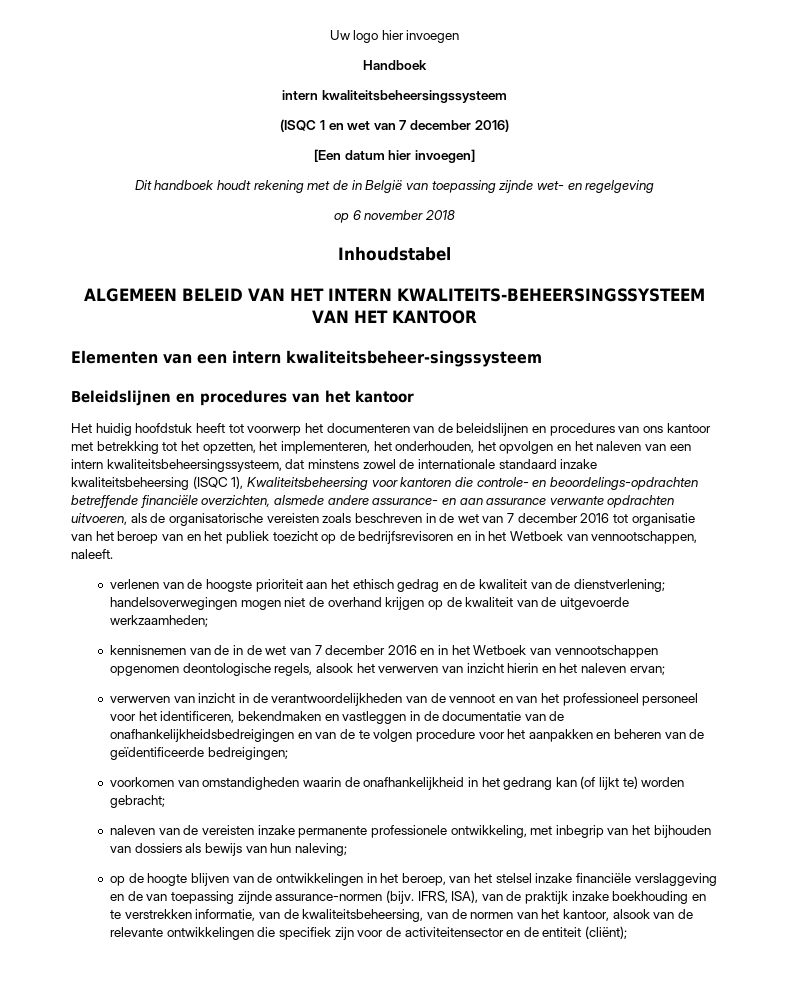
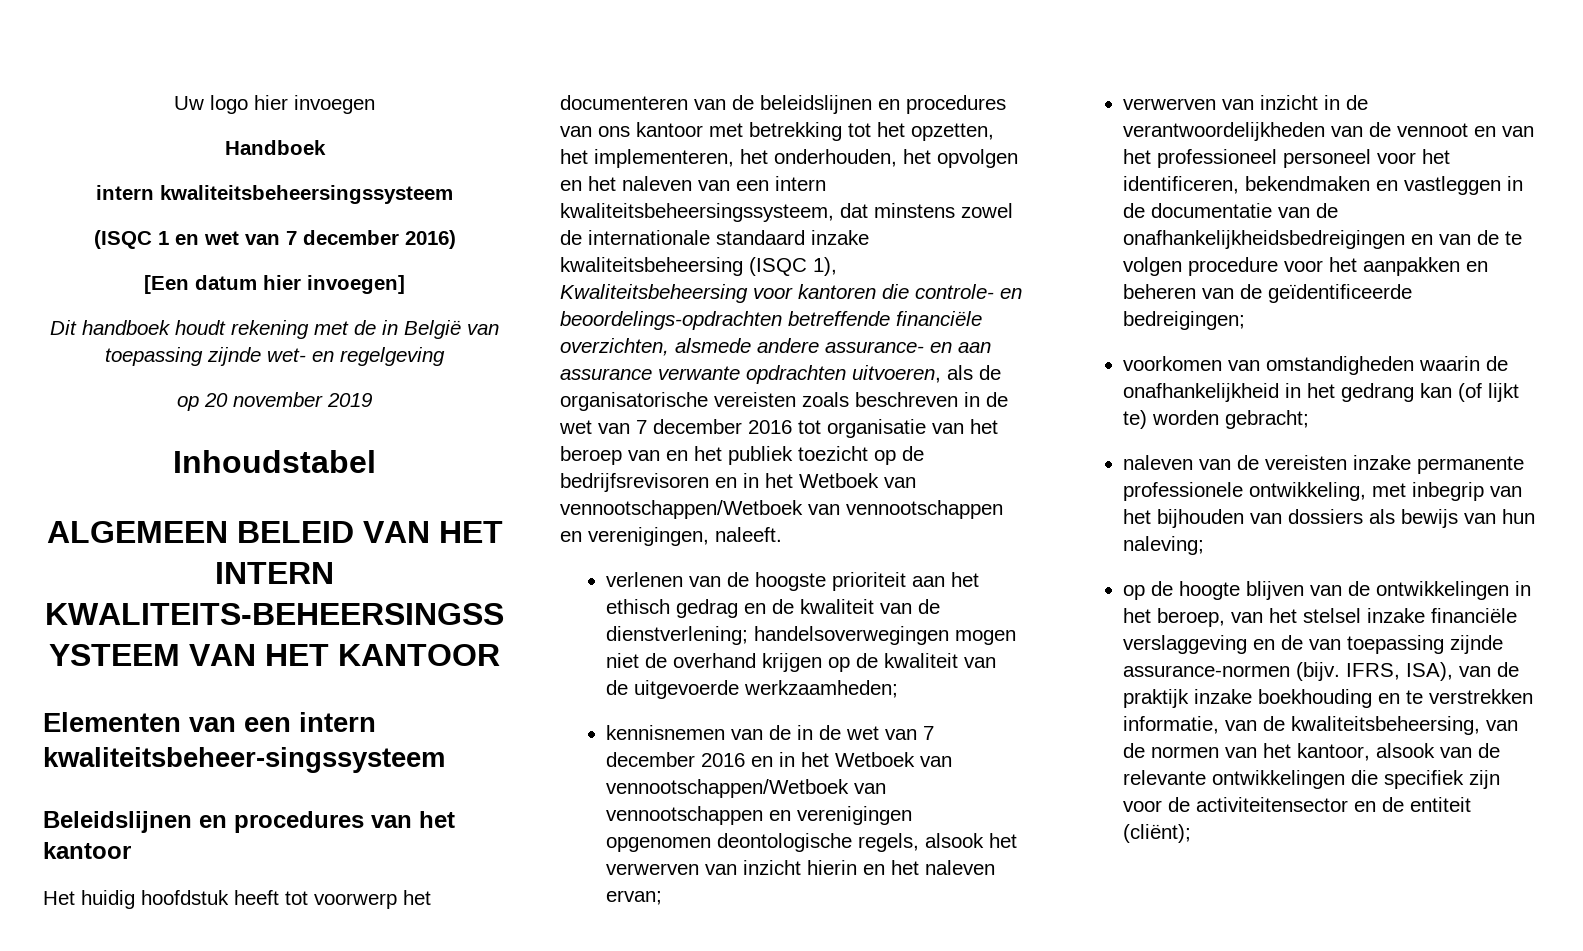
[352,210,455,220] 6 november 2018 -> [204,392,372,407] 20 november 2019
[591,531,698,544] vennootschappen, -> [560,500,1003,519] [560,527,709,546] vennootschappen/Wetboek van vennootschappen en verenigingen,
[554,645,658,658] vennootschappen -> [606,779,887,798] [606,806,913,825] vennootschappen/Wetboek van vennootschappen en verenigingen

